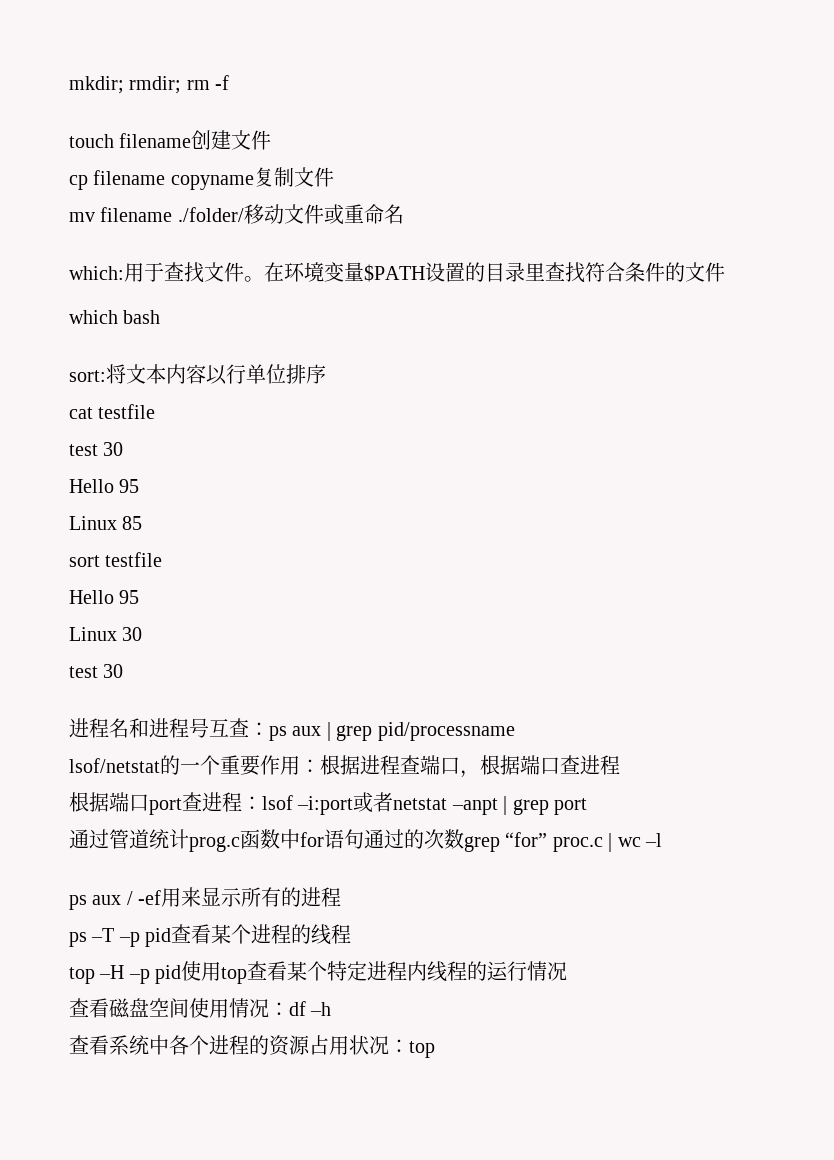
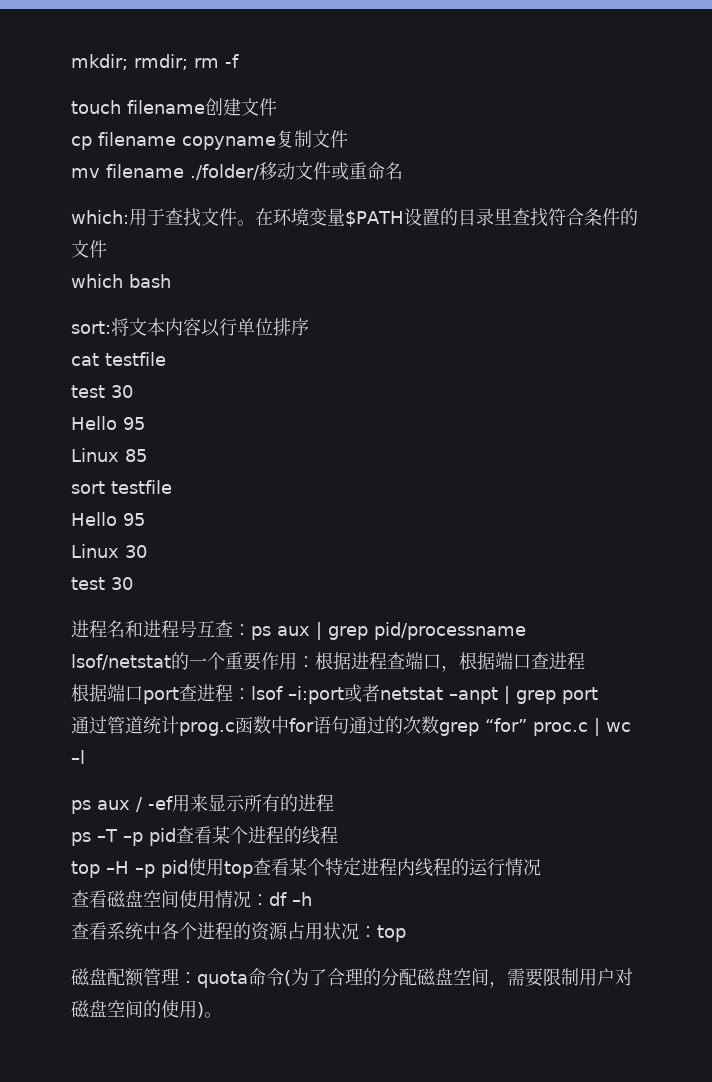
(435, 1049) none -> [71,968,633,988] [71,1000,222,1019] // 磁盘配额管理：quota命令(为了合理的分配磁盘空间，需要限制用户对磁盘空间的使用)。

